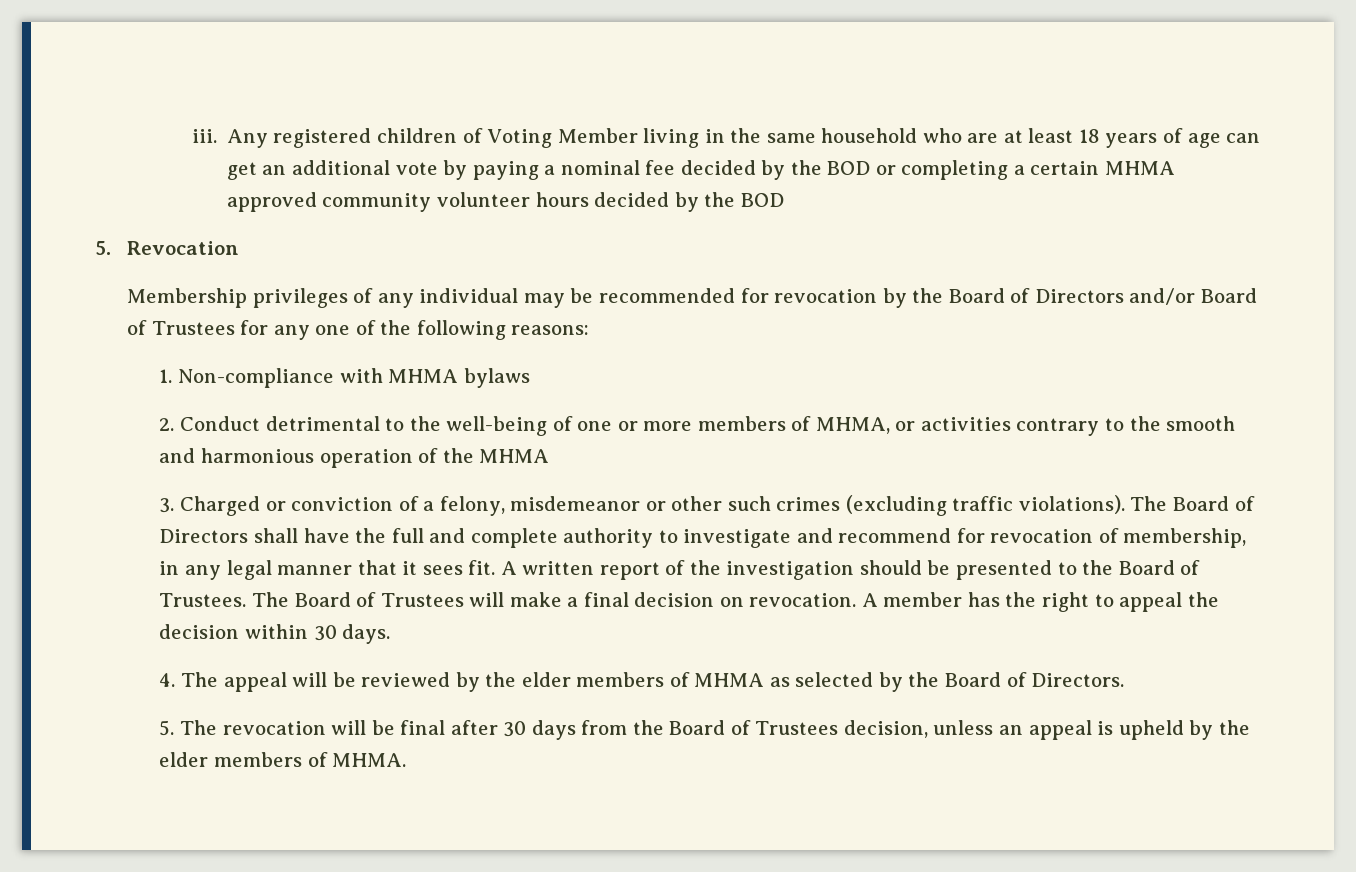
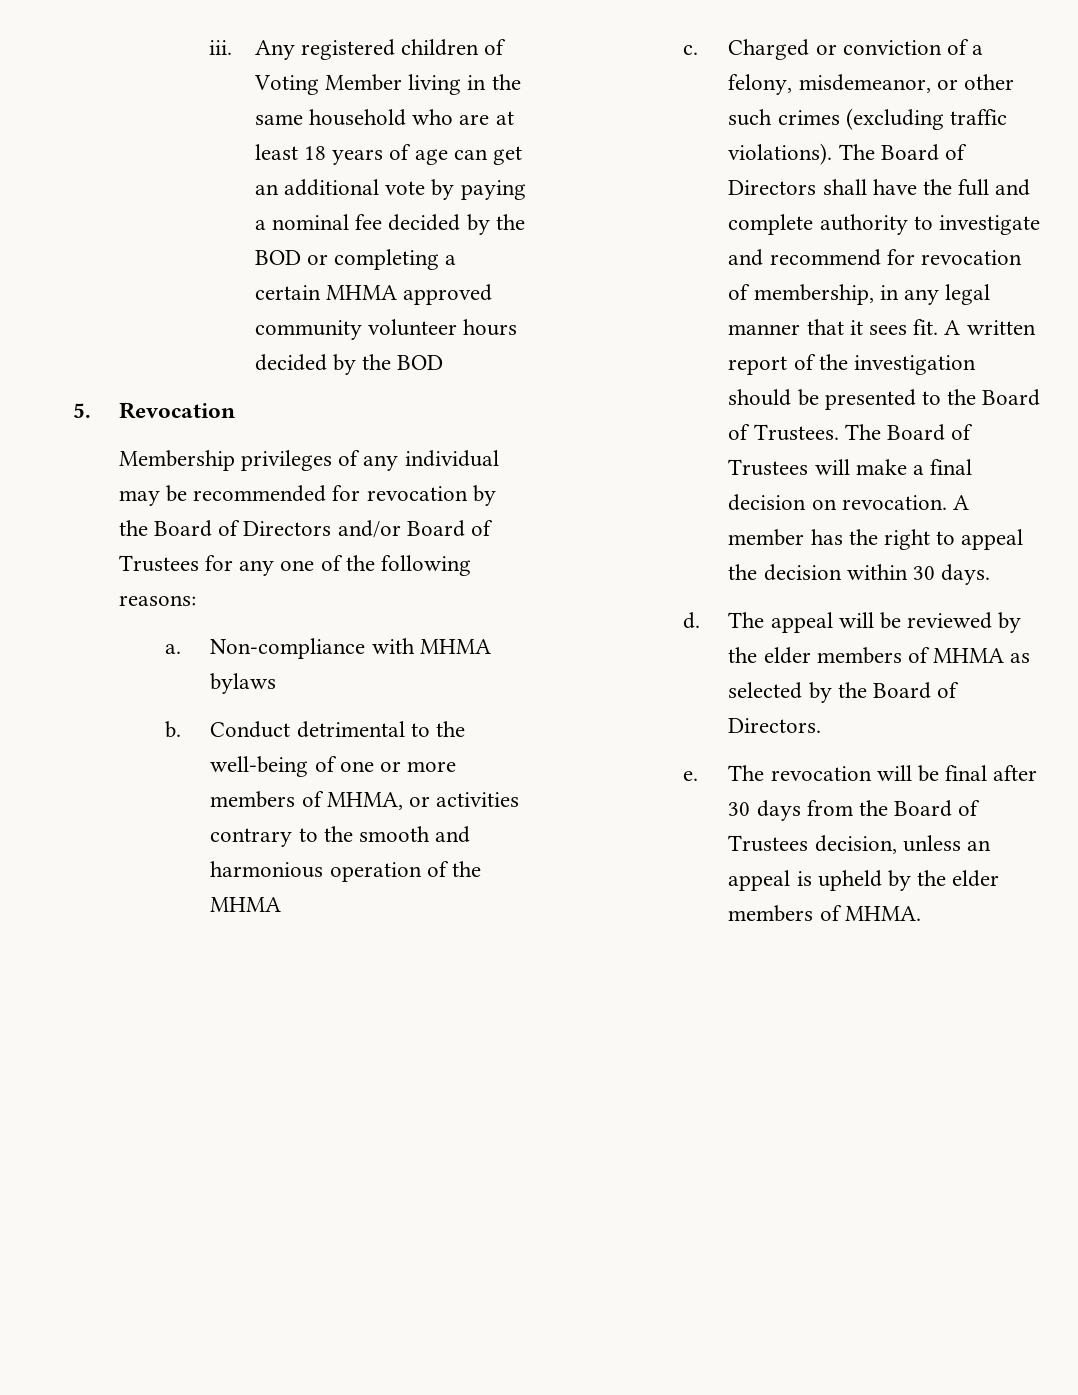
[159,369,173,383] 1. -> [164,644,181,654] a.
[159,418,175,431] 2. -> [164,721,181,738] b.
[159,498,175,513] 3. -> [682,45,698,55] c.
[510,496,641,511] misdemeanor -> [798,74,931,93] misdemeanor,
[159,673,176,687] 4. -> [682,612,700,629] d.
[159,720,175,736] 5. -> [682,771,698,781] e.

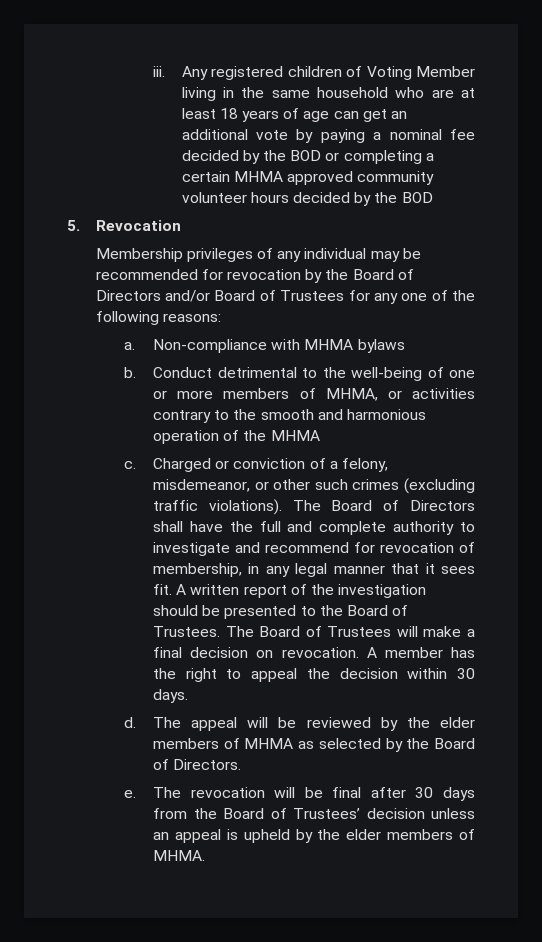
[728,835,897,854] Trustees decision, -> [293,808,425,819] Trustees’ decision

